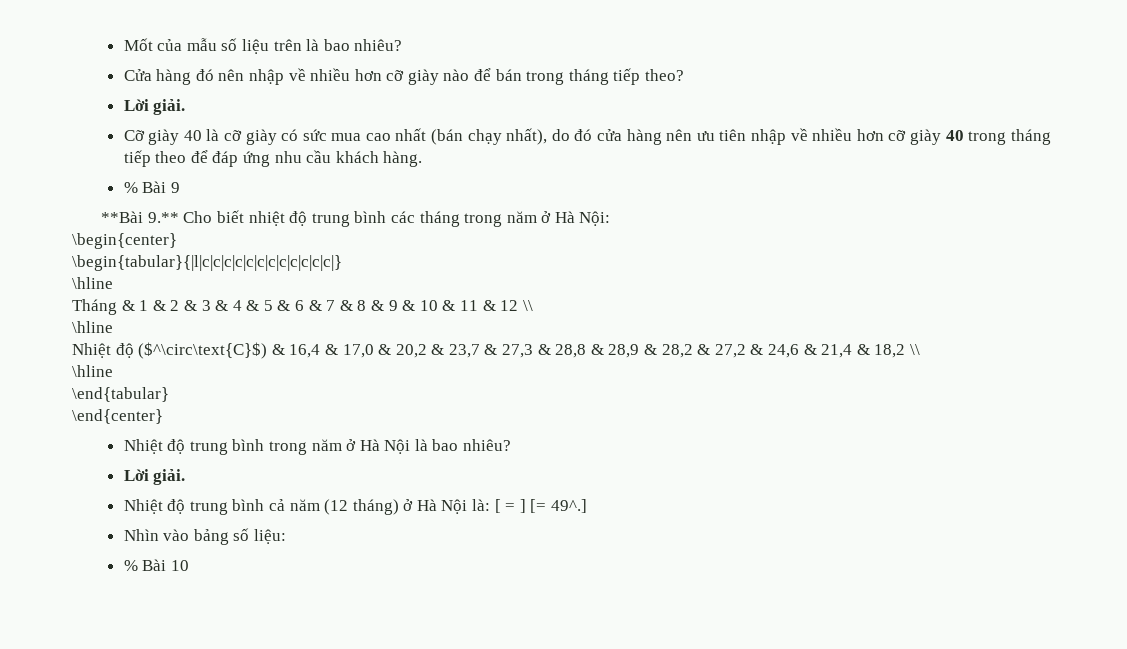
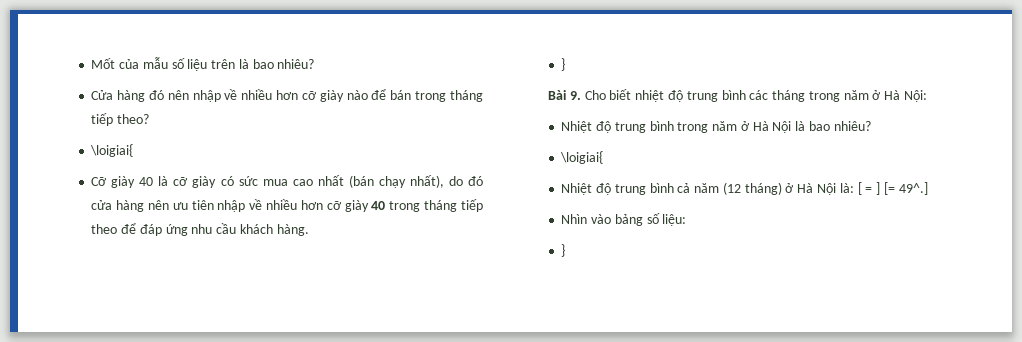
[123,99,186,115] Lời giải. -> [90,144,134,157] \loigiai{
[123,181,180,193] [101,211,179,223] % Bài 9 // **Bài 9.** -> [561,58,566,71] [548,90,581,100] } // Bài 9.
[72,233,177,249] [72,255,342,271] [72,277,113,289] [72,299,533,315] [72,321,113,333] [72,342,920,359] [72,365,113,377] [72,387,169,402] [72,409,163,424] // \begin{center} // \begin{tabular}{|l|c|c|c|c|c|c|c|c|c|c|c|c|} // \hline // Tháng & 1 & 2 & 3 & 4 & 5 & 6 & 7 & 8 & 9 & 10 & 11 & 12 \\ // \hline // Nhiệt độ ($^\circ\text{C}$) & 16,4 & 17,0 & 20,2 & 23,7 & 27,3 & 28,8 & 28,9 & 28,2 & 27,2 & 24,6 & 21,4 & 18,2 \\ // \hline // \end{tabular} // \end{center} -> (928, 96) none
[123,469,186,485] Lời giải. -> [560,151,604,164] \loigiai{
[123,559,189,571] % Bài 10 -> [561,244,566,257] }

